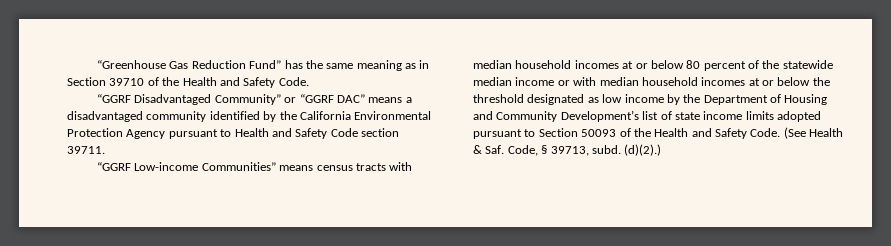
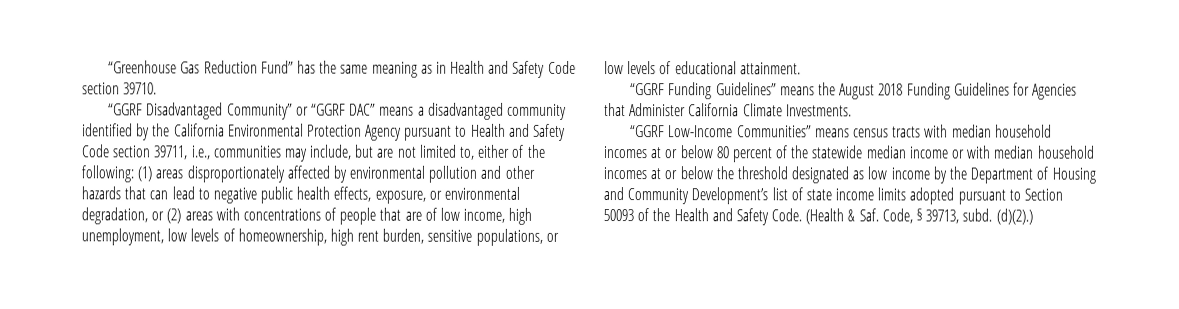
[67,77,309,88] Section 39710 of the Health and Safety Code. -> [450,60,576,78] [82,82,158,95] Health and Safety Code section 39710.
[67,146,105,154] [97,162,199,171] 39711. // “GGRF Low-income -> [153,144,546,162] [81,165,535,183] [81,186,521,204] [81,207,533,225] [81,228,559,246] [604,61,801,75] [630,82,1078,100] [604,103,852,117] [630,125,734,138] 39711, i.e., communities may include, but are not limited to, either of the following: (1) areas disproportionately affected by environmental pollution and other hazards that can lead to negative public health effects, exposure, or environmental degradation, or (2) areas with concentrations of people that are of low income, high unemployment, low levels of homeownership, high rent burden, sensitive populations, or low levels of educational attainment. // “GGRF Funding Guidelines” means the August 2018 Funding Guidelines for Agencies that Administer California Climate Investments. // “GGRF Low-Income
[783,127,844,139] (See Health -> [805,208,845,225] (Health

